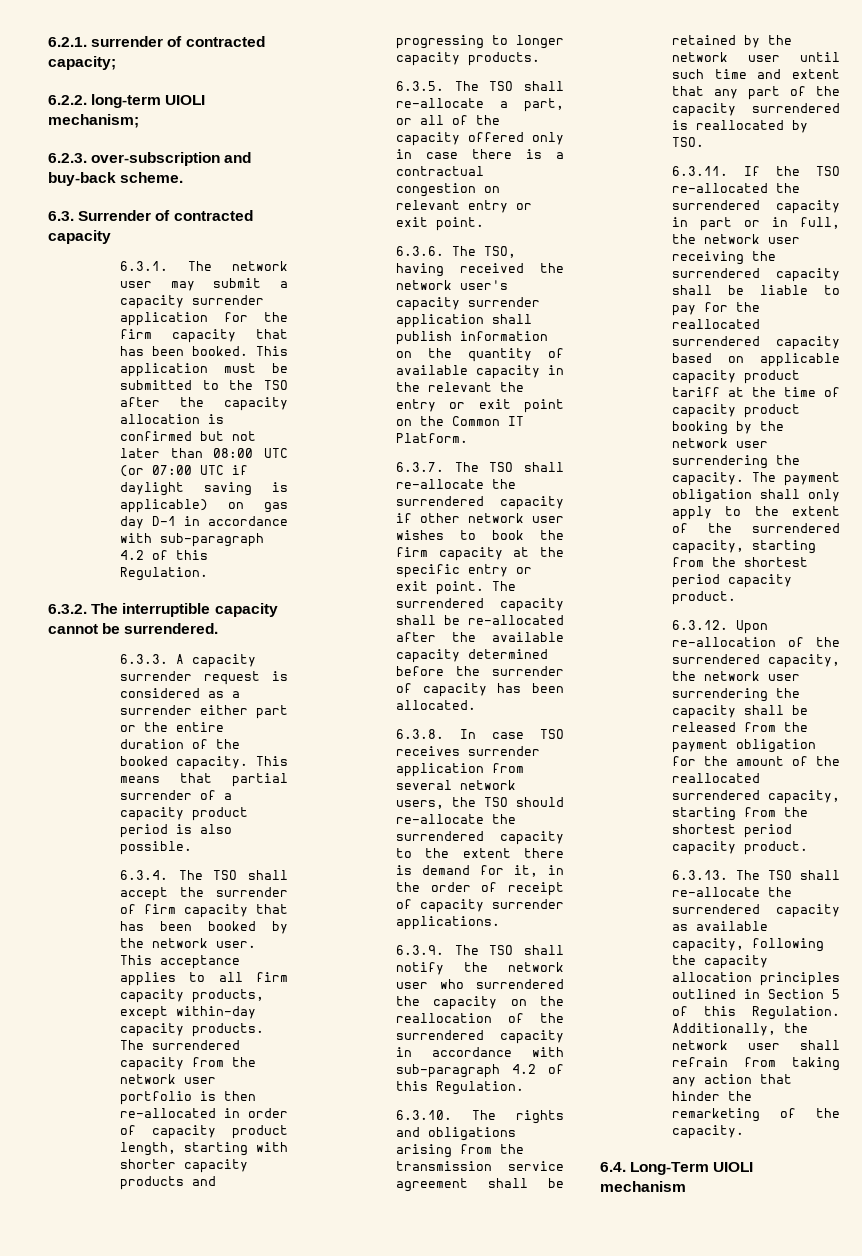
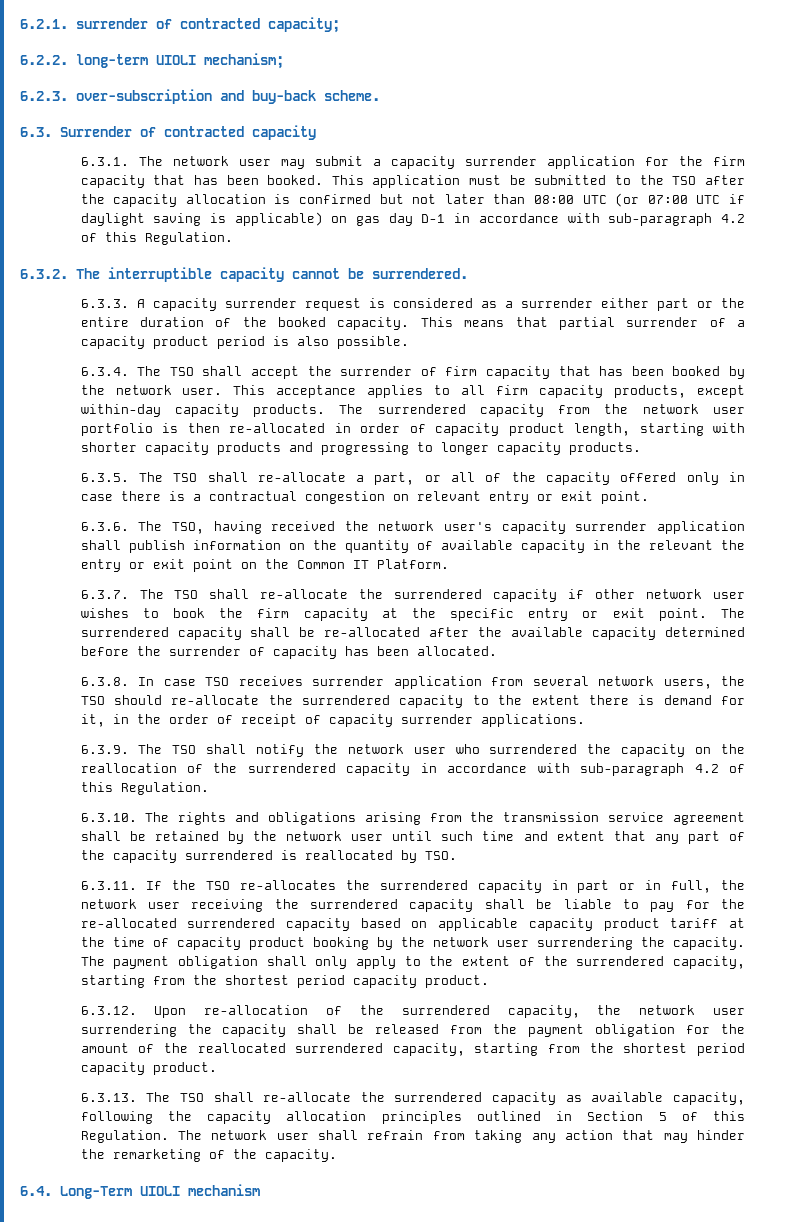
[671,183,768,193] re-allocated -> [240,880,337,890] re-allocates
[671,319,760,329] reallocated -> [80,918,177,928] re-allocated
[671,1023,808,1036] Additionally, the -> [177,1130,202,1140] The
(792, 1079) none -> [663,1133,688,1143] may

